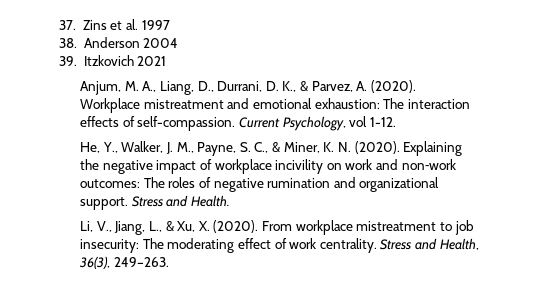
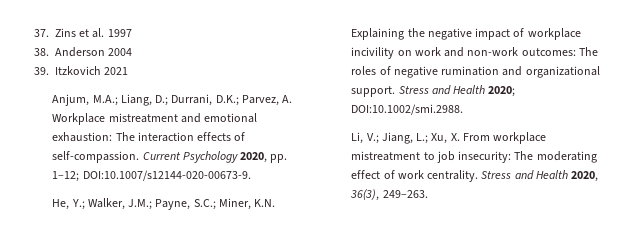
[124,81,309,95] M. A., Liang, D., Durrani, D. K., & -> [92,94,239,106] M.A.; Liang, D.; Durrani, D.K.;
[371,80,417,93] (2020). -> (293, 99) none
[282,116,396,131] [79,141,400,156] Psychology, vol 1-12. // He, Y., Walker, J. M., Payne, S. C., & Miner, K. N. (2020). -> [182,151,288,163] [52,170,251,182] [52,198,276,210] Psychology 2020, pp. 1–12; DOI:10.1007/s12144-020-00673-9. // He, Y.; Walker, J.M.; Payne, S.C.; Miner, K.N.
[190,195,230,207] [79,221,174,235] Health. // Li, V., Jiang, L., & -> [453,85,516,97] [351,104,464,115] [351,132,429,144] Health 2020; DOI:10.1002/smi.2988. // Li, V.; Jiang, L.;
[213,220,259,233] (2020). -> (460, 137) none
[439,238,479,250] Health, -> [535,170,599,182] Health 2020,

